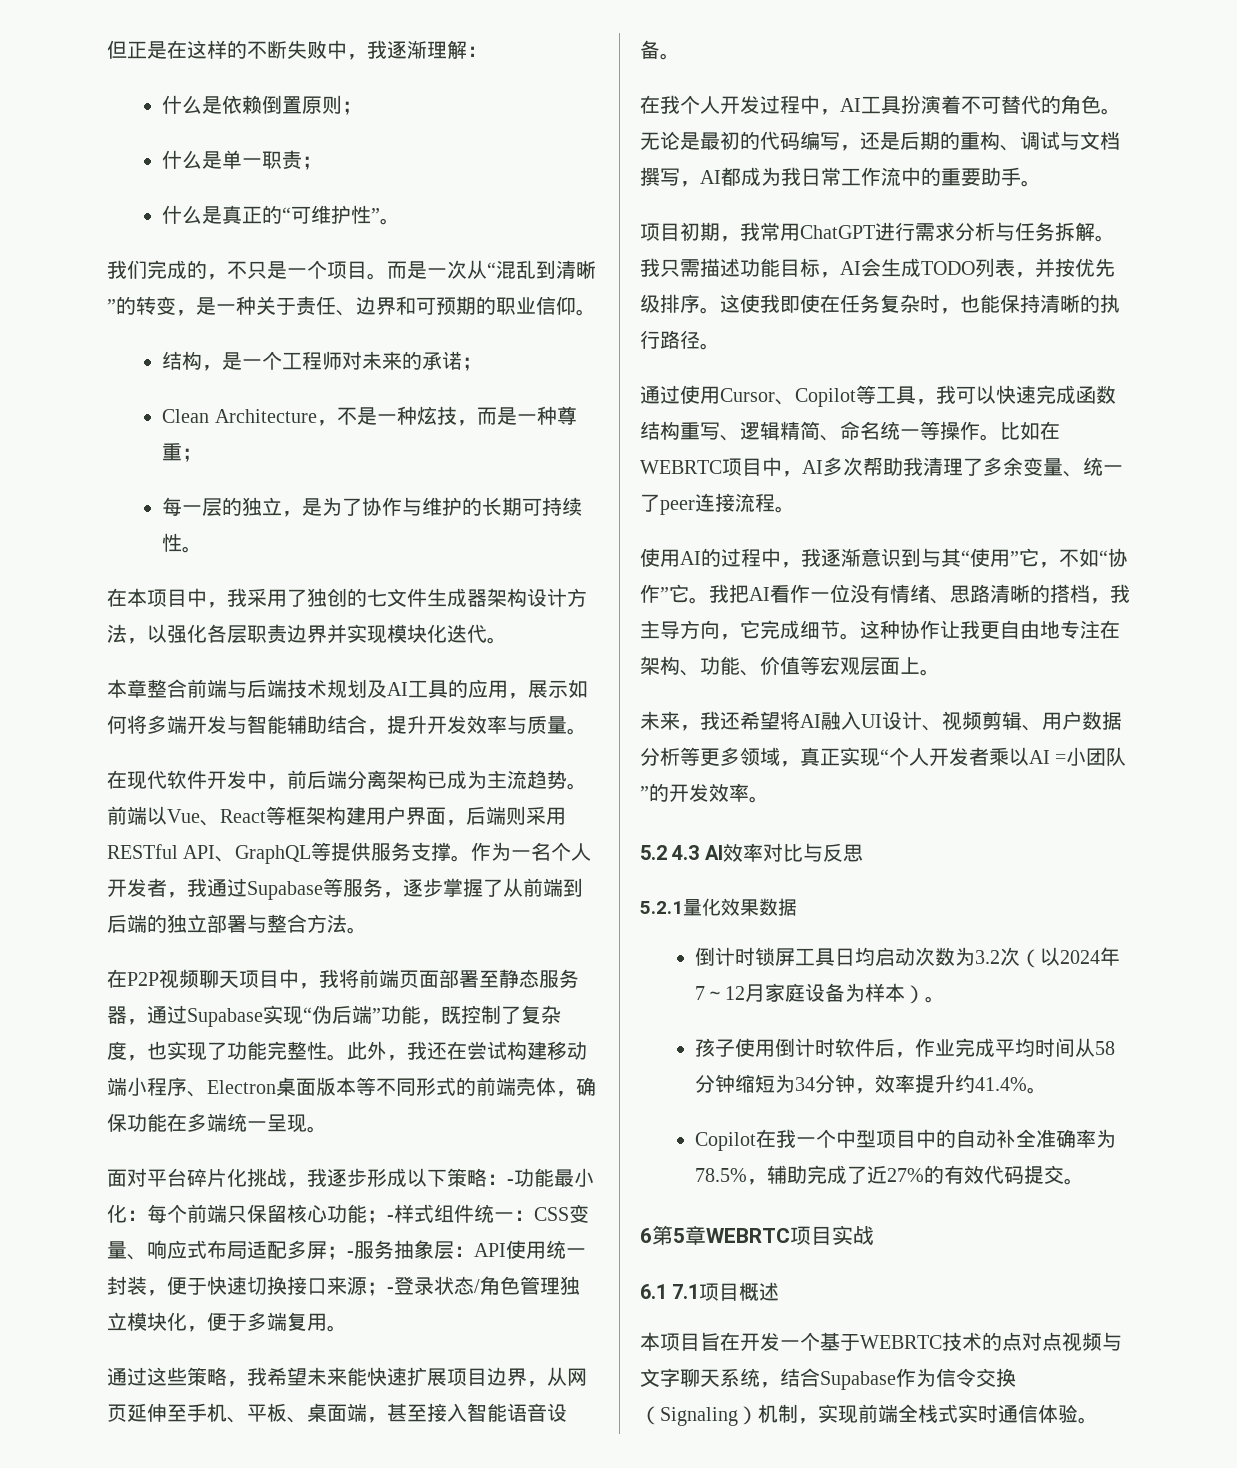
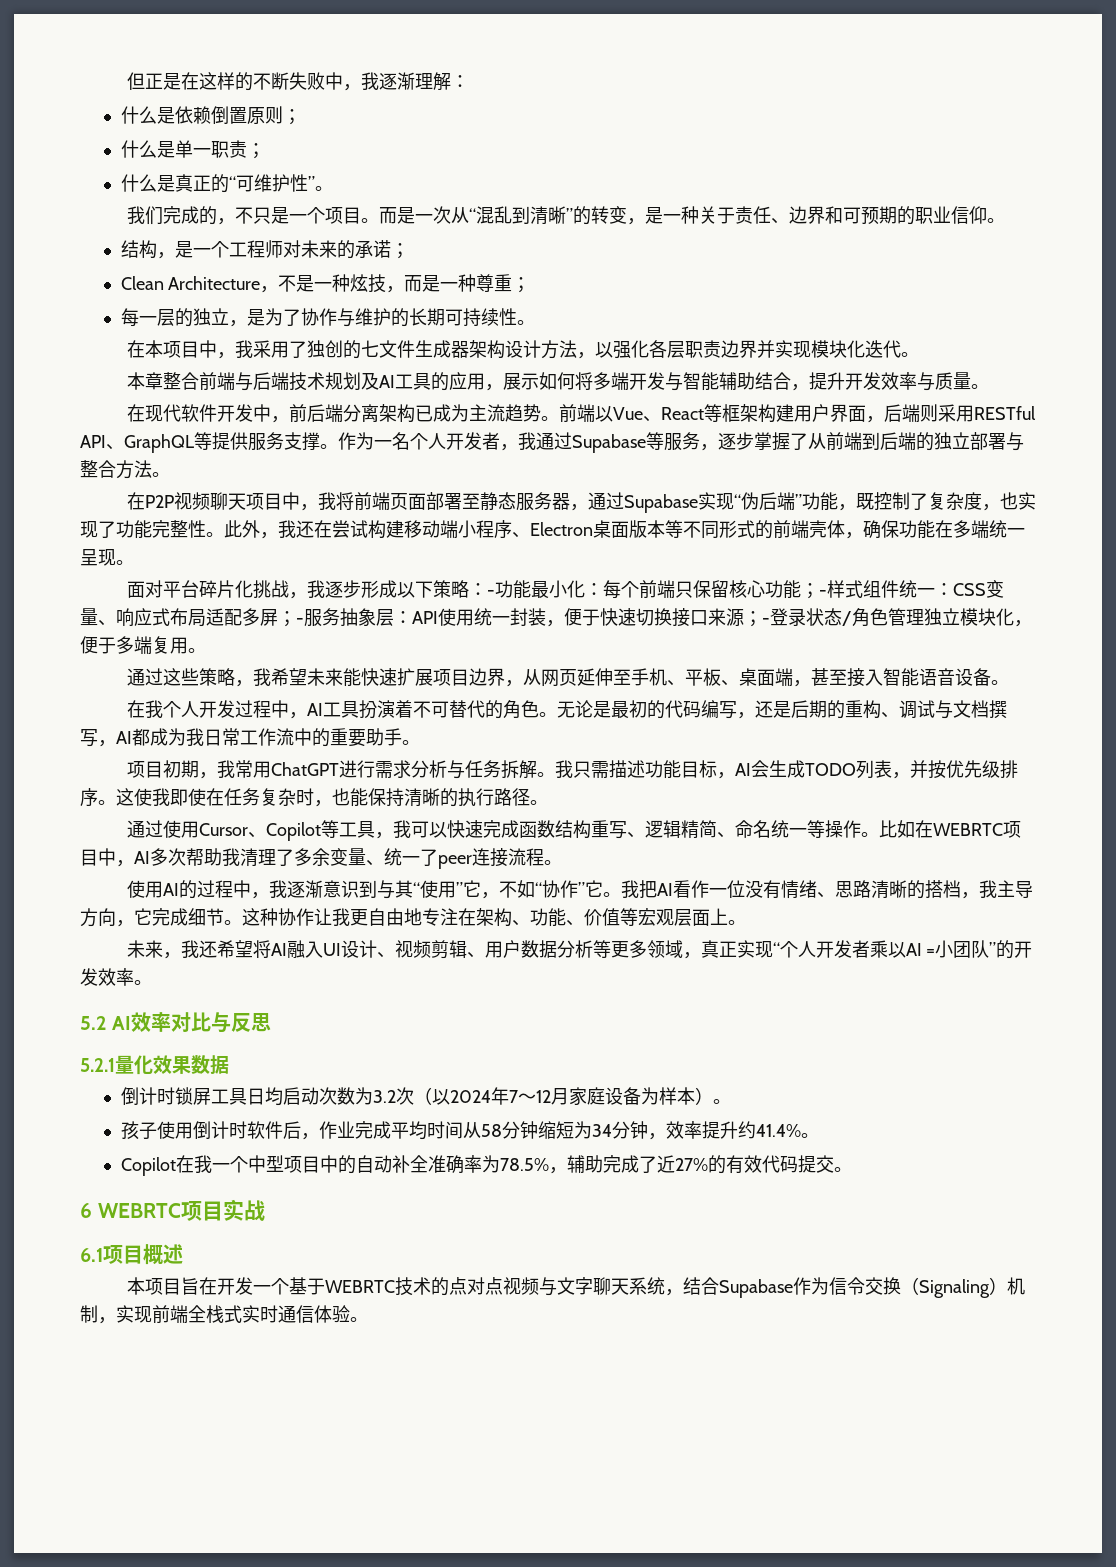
[672,845,700,860] 4.3 -> (107, 1023) none
[652,1225,706,1245] 第5章 -> (92, 1210) none
[672,1284,700,1299] 7.1 -> (103, 1255) none

